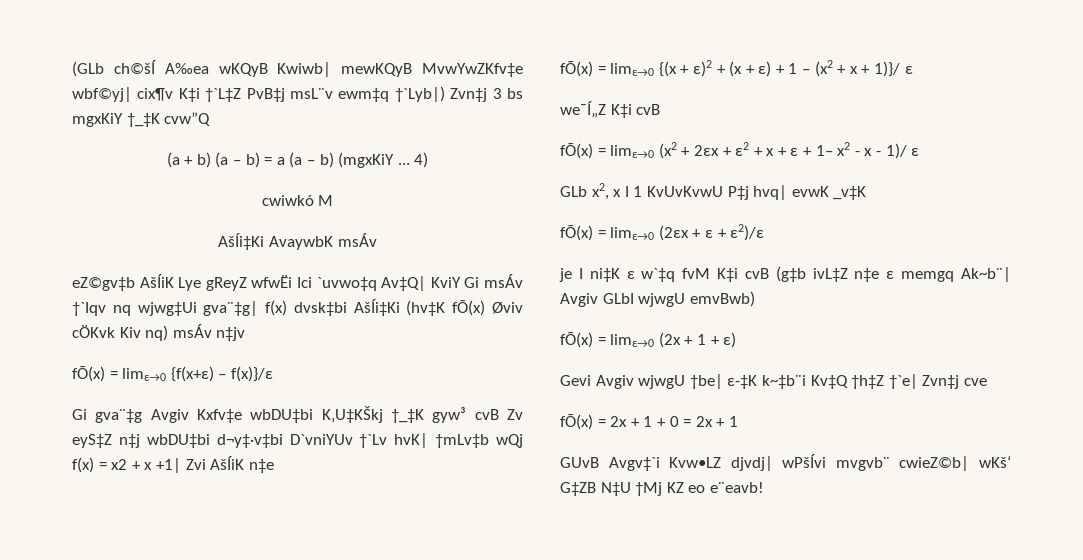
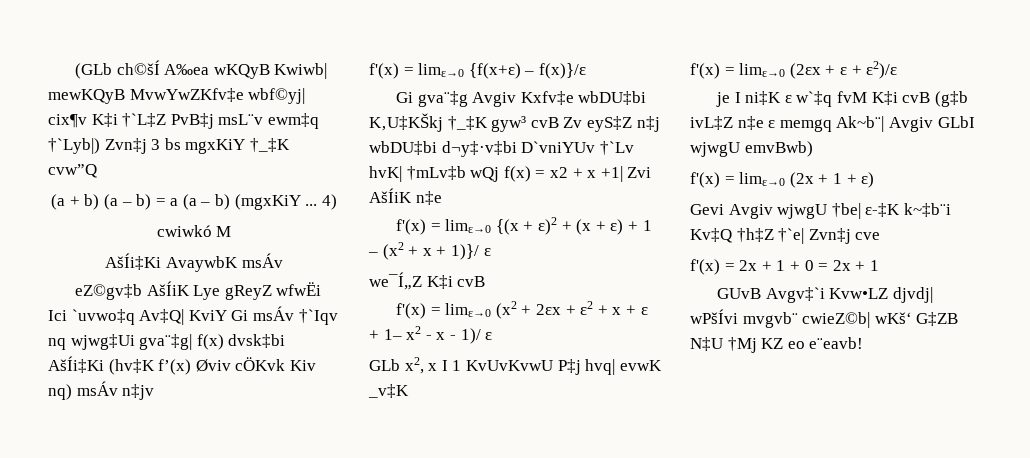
[452,300,486,316] fÕ(x) -> [158,359,192,375] f’(x)
[72,366,105,382] fÕ(x) -> [369,63,399,79] f'(x)
[560,61,593,77] fÕ(x) -> [396,219,427,235] f'(x)
[560,143,593,159] fÕ(x) -> [396,303,427,319] f'(x)
[560,225,593,241] fÕ(x) -> [690,63,720,79] f'(x)
[560,332,593,348] fÕ(x) -> [690,172,720,188] f'(x)
[560,414,593,430] fÕ(x) -> [690,259,720,275] f'(x)

